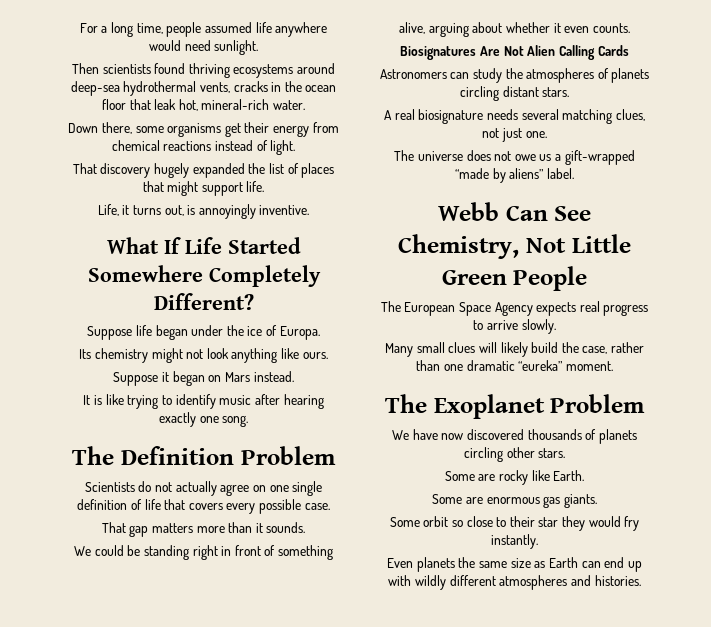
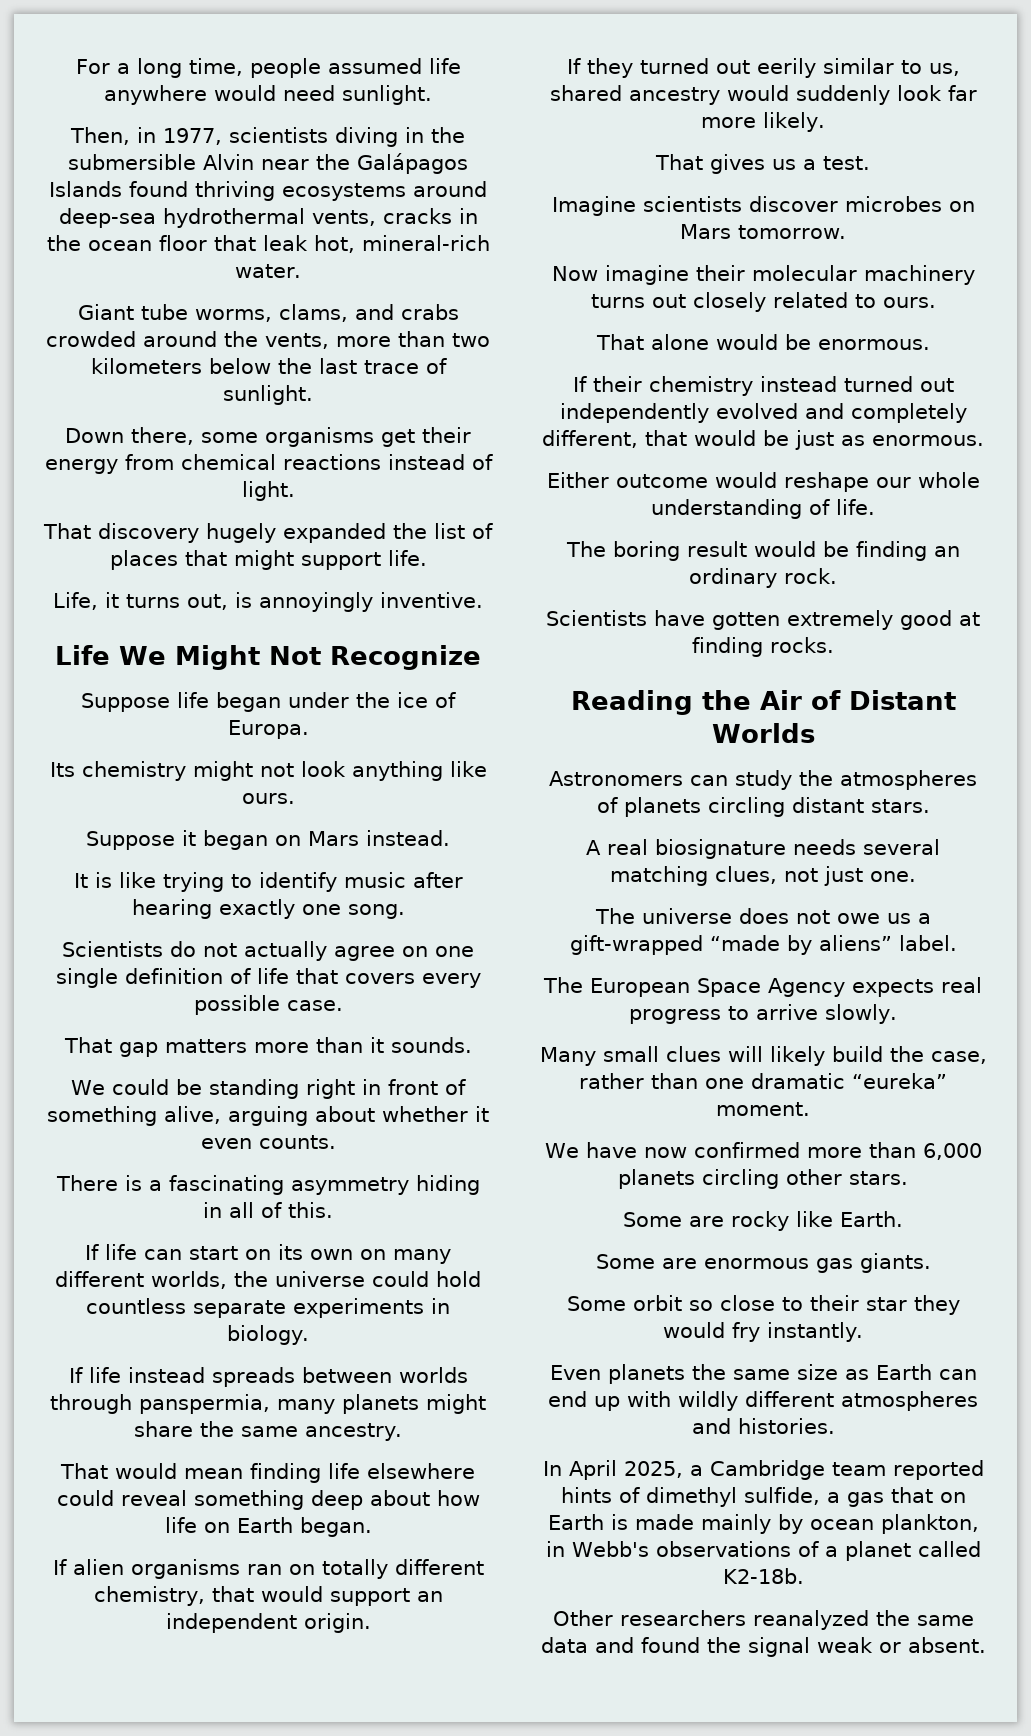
[71,63,151,74] Then scientists -> [70,127,465,147] [68,153,468,174] [49,181,122,197] Then, in 1977, scientists diving in the submersible Alvin near the Galápagos Islands
(306, 105) none -> [77,304,459,322] [46,331,490,349] [90,358,447,374] [223,385,313,405] // Giant tube worms, clams, and crabs crowded around the vents, more than two kilometers below the last trace of sunlight.
[106,237,301,254] [87,265,321,287] [153,293,254,310] What If Life Started Somewhere Completely Different? -> [55,645,481,670] Life We Might Not Recognize
[72,446,336,465] // The Definition Problem -> (405, 911) none
[400,45,629,60] Biosignatures Are Not Alien Calling Cards -> [55,1175,480,1195] [203,1202,333,1218] [85,1244,451,1264] [55,1271,481,1289] [86,1298,450,1318] [226,1325,310,1345] [68,1367,468,1387] [50,1394,486,1414] [133,1421,403,1441] [60,1463,475,1483] [56,1490,480,1510] [164,1517,372,1537] [52,1559,484,1579] [93,1586,443,1606] [165,1613,371,1633] [566,58,960,78] [549,85,977,105] [701,112,826,132] [655,154,870,174] [551,196,975,216] [679,224,847,239] [551,265,975,285] [590,292,936,312] [595,334,930,350] [572,376,954,396] [559,403,967,423] [542,430,984,450] [546,472,980,492] [651,499,875,519] [565,541,960,561] [689,568,837,588] [546,610,980,630] [692,637,834,657] [570,690,956,715] [711,723,815,743] There is a fascinating asymmetry hiding in all of this. // If life can start on its own on many different worlds, the universe could hold countless separate experiments in biology. // If life instead spreads between worlds through panspermia, many planets might share the same ancestry. // That would mean finding life elsewhere could reveal something deep about how life on Earth began. // If alien organisms ran on totally different chemistry, that would support an independent origin. // If they turned out eerily similar to us, shared ancestry would suddenly look far more likely. // That gives us a test. // Imagine scientists discover microbes on Mars tomorrow. // Now imagine their molecular machinery turns out closely related to ours. // That alone would be enormous. // If their chemistry instead turned out independently evolved and completely different, that would be just as enormous. // Either outcome would reshape our whole understanding of life. // The boring result would be finding an ordinary rock. // Scientists have gotten extremely good at finding rocks. // Reading the Air of Distant Worlds
[437,202,592,221] [398,234,631,259] [441,266,588,291] // Webb Can See Chemistry, Not Little Green People -> (957, 943) none
[384,394,646,419] // The Exoplanet Problem -> (810, 1109) none
[467,429,597,440] discovered thousands of -> [693,1142,982,1160] confirmed more than 6,000
(641, 580) none -> [542,1460,984,1480] [560,1487,966,1507] [547,1514,979,1534] [545,1541,981,1561] [722,1568,804,1584] [552,1610,974,1630] [540,1637,986,1657] // In April 2025, a Cambridge team reported hints of dimethyl sulfide, a gas that on Earth is made mainly by ocean plankton, in Webb's observations of a planet called K2-18b. // Other researchers reanalyzed the same data and found the signal weak or absent.

